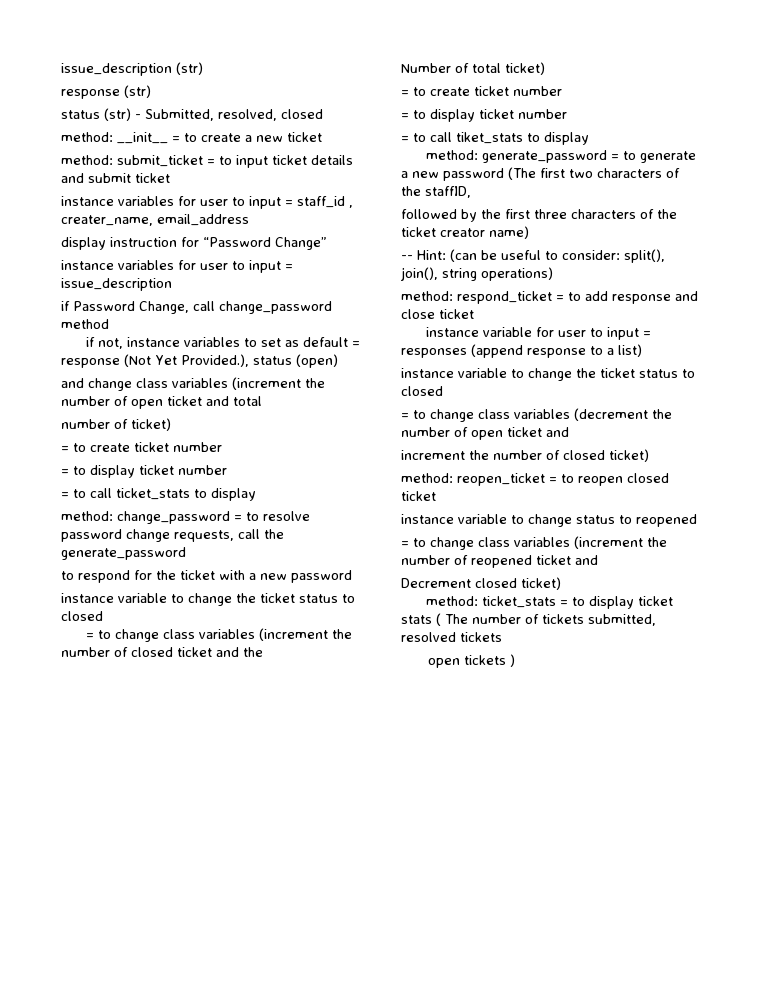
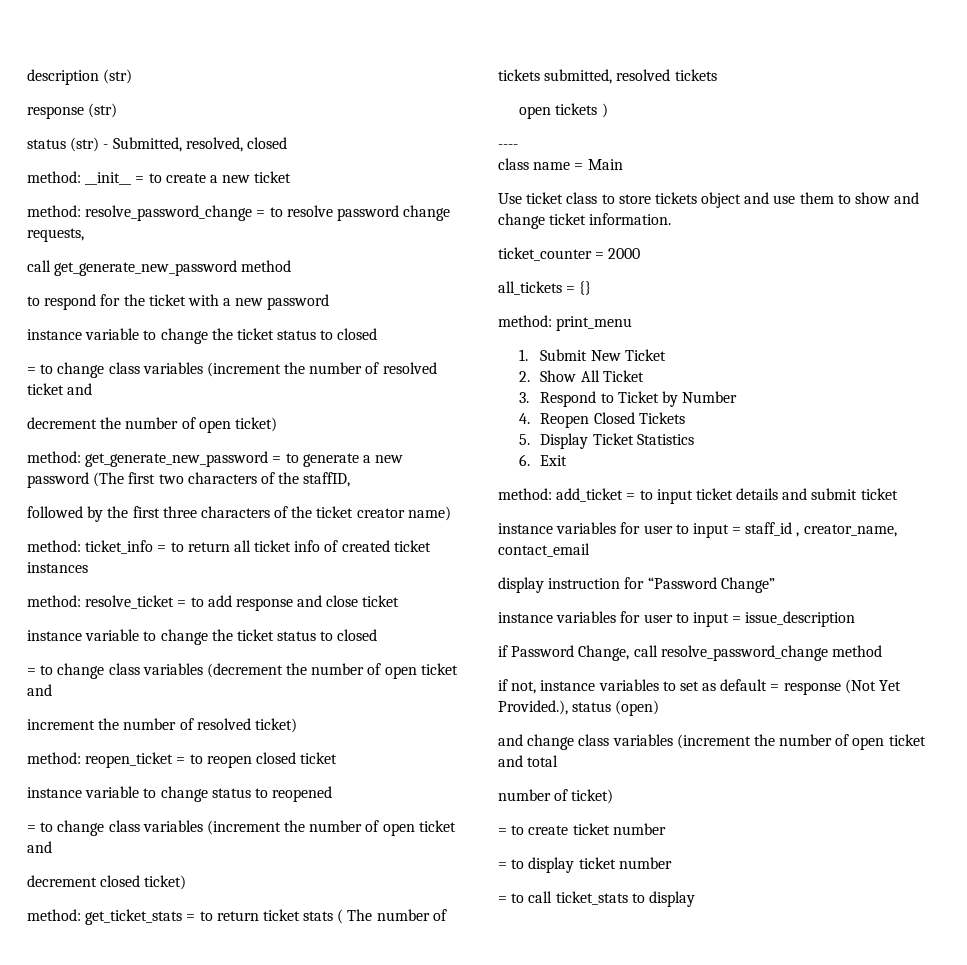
[61,63,172,76] issue_description -> [27,69,99,85] description
[117,155,203,167] submit_ticket -> [85,205,451,221] [27,228,84,242] [27,260,292,276] [27,294,330,310] [27,328,378,344] [27,362,437,378] [27,383,93,395] [27,417,277,433] [27,451,404,467] [27,472,351,488] [27,506,451,522] [27,540,431,554] [27,562,88,573] [27,595,400,611] [27,629,378,645] [27,663,458,679] [27,684,52,696] [27,718,297,733] [27,752,338,768] [27,786,333,802] [27,820,456,836] [27,841,52,853] [27,875,187,890] [27,909,447,925] [498,69,717,84] [519,103,608,119] [498,144,518,149] [498,158,623,170] [498,192,920,208] [498,213,672,229] [498,247,641,261] [498,281,592,295] [498,315,633,331] [519,349,666,361] [519,370,644,382] [519,391,738,407] [519,412,685,428] [519,433,694,449] [519,454,568,466] [498,488,624,502] resolve_password_change = to resolve password change requests, // call get_generate_new_password method // to respond for the ticket with a new password // instance variable to change the ticket status to closed // = to change class variables (increment the number of resolved ticket and // decrement the number of open ticket) // method: get_generate_new_password = to generate a new password (The first two characters of the staffID, // followed by the first three characters of the ticket creator name) // method: ticket_info = to return all ticket info of created ticket instances // method: resolve_ticket = to add response and close ticket // instance variable to change the ticket status to closed // = to change class variables (decrement the number of open ticket and // increment the number of resolved ticket) // method: reopen_ticket = to reopen closed ticket // instance variable to change status to reopened // = to change class variables (increment the number of open ticket and // decrement closed ticket) // method: get_ticket_stats = to return ticket stats ( The number of tickets submitted, resolved tickets // open tickets ) // ---- // class name = Main // Use ticket class to store tickets object and use them to show and change ticket information. // ticket_counter = 2000 // all_tickets = {} // method: print_menu // 1. Submit New Ticket // 2. Show All Ticket // 3. Respond to Ticket by Number // 4. Reopen Closed Tickets // 5. Display Ticket Statistics // 6. Exit // method: add_ticket
[61,214,249,226] creater_name, email_address -> [803,524,897,537] [498,543,590,557] creator_name, contact_email
[219,301,332,314] change_password -> [660,645,828,661] resolve_password_change
[61,511,310,524] [61,529,284,542] [61,547,186,560] [61,570,352,583] [61,593,355,606] [61,611,103,621] [85,628,352,642] [61,647,263,657] [401,62,545,75] [401,86,562,96] [401,109,567,122] [401,132,589,145] [425,150,696,163] [401,167,680,181] [401,186,471,198] [401,209,677,222] [401,226,529,239] [401,249,665,263] [401,267,553,281] [401,291,698,304] [401,309,474,319] [425,327,651,340] [401,344,642,358] [401,368,695,381] [401,386,443,396] [401,408,672,422] [401,427,569,440] [401,449,649,462] [401,473,669,486] [401,491,436,501] [401,514,697,527] [401,536,667,550] [401,555,598,568] [401,577,561,590] [425,596,673,609] [401,613,656,626] [401,632,502,642] [427,654,515,668] // method: change_password = to resolve password change requests, call the generate_password // to respond for the ticket with a new password // instance variable to change the ticket status to closed // = to change class variables (increment the number of closed ticket and the // Number of total ticket) // = to create ticket number // = to display ticket number // = to call tiket_stats to display // method: generate_password = to generate a new password (The first two characters of the staffID, // followed by the first three characters of the ticket creator name) // -- Hint: (can be useful to consider: split(), join(), string operations) // method: respond_ticket = to add response and close ticket // instance variable for user to input = responses (append response to a list) // instance variable to change the ticket status to closed // = to change class variables (decrement the number of open ticket and // increment the number of closed ticket) // method: reopen_ticket = to reopen closed ticket // instance variable to change status to reopened // = to change class variables (increment the number of reopened ticket and // Decrement closed ticket) // method: ticket_stats = to display ticket stats ( The number of tickets submitted, resolved tickets // open tickets ) -> (695, 899) none

